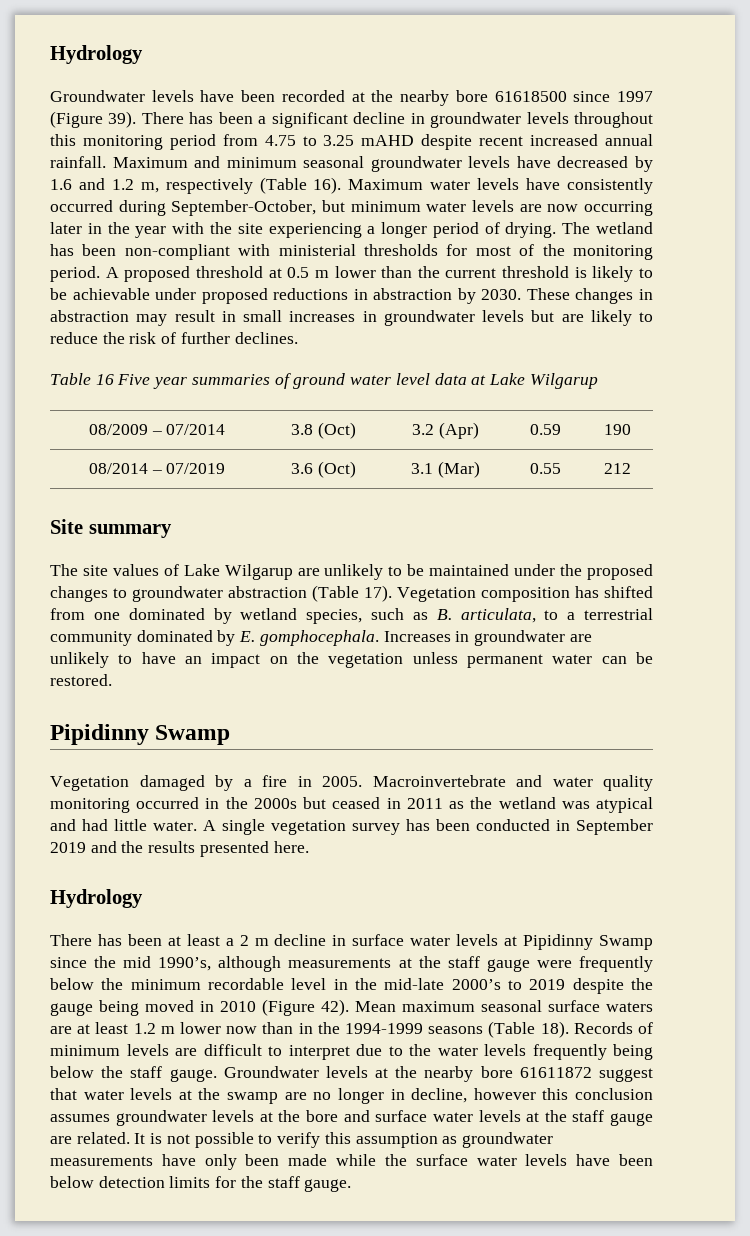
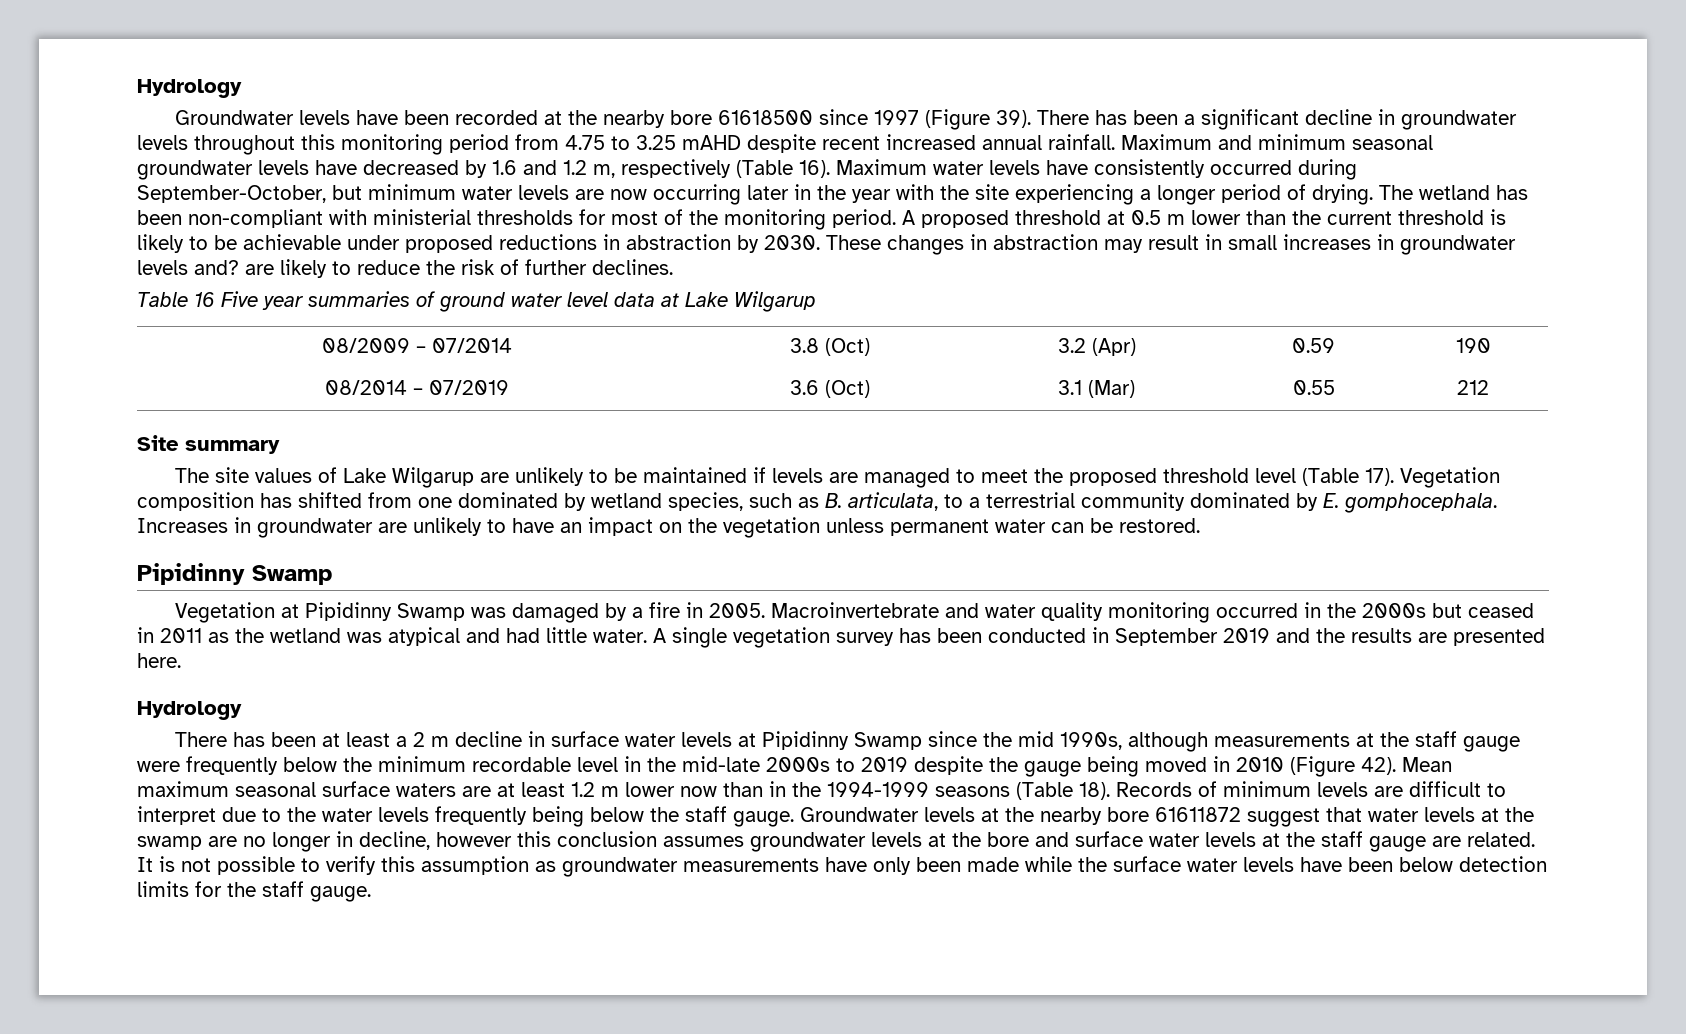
[531,310,555,322] but -> [194,260,239,275] and?
[514,564,653,580] [50,586,307,602] under the proposed changes to groundwater abstraction -> [753,467,1297,488] if levels are managed to meet the proposed threshold level
(129, 783) none -> [281,602,507,621] at Pipidinny Swamp was
(196, 847) none -> [1418,632,1447,643] are
[158,957,212,971] 1990’s, -> [1060,732,1123,750] 1990s,
[451,979,501,990] 2000’s -> [766,757,830,772] 2000s

